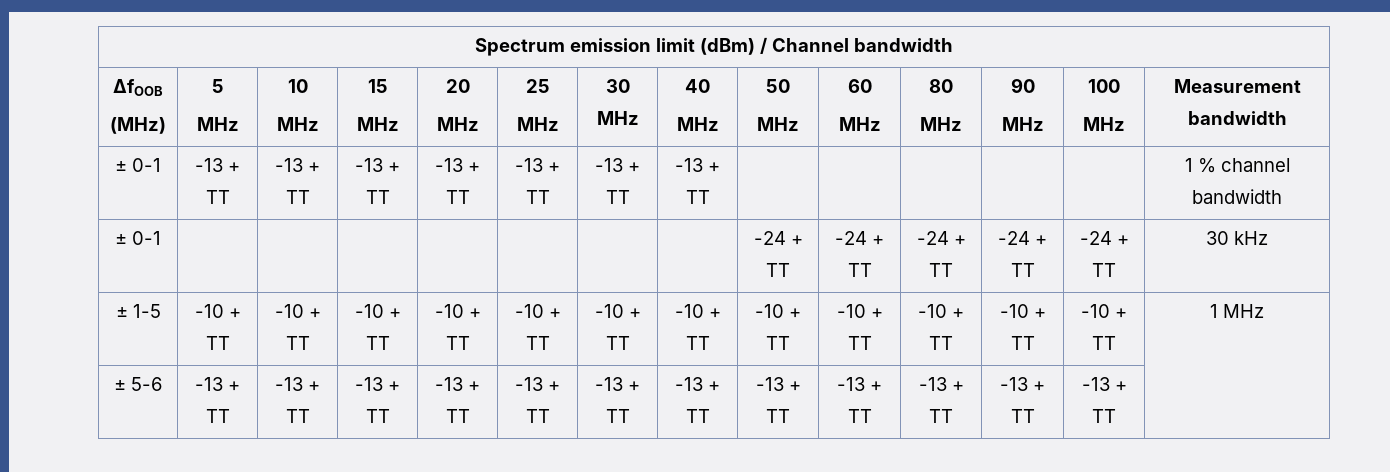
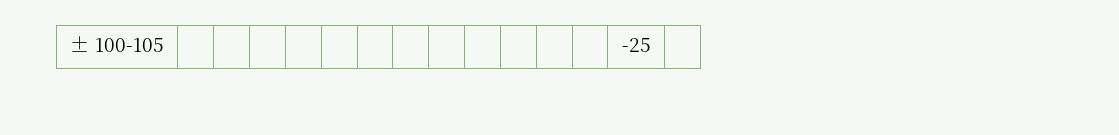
[475,37,953,56] [113,79,163,96] [110,117,166,134] [211,79,224,93] [196,117,239,131] [287,79,308,93] [276,117,319,131] [367,79,388,93] [356,117,399,131] [445,79,470,93] [436,117,479,131] [525,79,550,93] [516,117,559,131] [605,79,630,93] [596,111,639,125] [685,79,710,93] [676,117,719,131] [766,79,790,93] [757,117,799,131] [847,79,872,93] [838,117,881,131] [929,79,953,93] [920,117,962,131] [1010,78,1035,93] [1001,117,1044,131] [1088,79,1120,93] [1083,117,1125,131] [1173,79,1301,93] [1187,111,1287,125] [115,158,161,172] [195,158,240,172] [205,190,230,204] [275,158,320,172] [285,190,310,204] [355,158,401,172] [365,190,390,204] [435,158,481,172] [445,190,470,204] [515,158,560,172] [525,190,550,204] [595,158,640,172] [605,190,630,204] [675,158,720,172] [685,190,710,204] [1184,158,1290,173] [1192,189,1282,204] [115,231,161,245] [753,231,803,245] [766,263,790,277] [835,231,884,245] [847,263,872,277] [916,231,966,245] [929,263,953,277] [998,231,1047,245] [1010,263,1035,277] [1079,231,1129,245] [1092,263,1116,277] [1206,231,1268,245] [115,304,161,318] [194,304,241,318] [205,336,230,350] [274,304,321,318] [285,336,310,350] [354,304,401,318] [365,336,390,350] [434,304,481,318] [445,336,470,350] [514,304,561,318] [525,336,550,350] [594,304,641,318] [605,336,630,350] [674,304,721,318] [685,336,710,350] [755,304,801,318] [766,336,790,350] [836,304,883,318] [847,336,872,350] [918,304,964,318] [929,336,953,350] [999,304,1046,318] [1010,336,1035,350] [1081,304,1127,318] [1092,336,1116,350] [1210,304,1264,318] [114,377,162,391] [195,377,240,391] [205,409,230,423] [275,377,320,391] [285,409,310,423] [355,377,401,391] [365,409,390,423] [435,377,481,391] [445,409,470,423] [515,377,560,391] [525,409,550,423] [595,377,640,391] [605,409,630,423] [675,377,720,391] [685,409,710,423] [755,377,801,391] [766,409,790,423] [837,377,882,391] [847,409,872,423] [918,377,964,391] [929,409,953,423] [1000,377,1045,391] [1010,409,1035,423] [1081,377,1127,391] [1092,409,1116,423] Spectrum emission limit (dBm) / Channel bandwidth // ΔfOOB // (MHz) | 5 // MHz | 10 // MHz | 15 // MHz | 20 // MHz | 25 // MHz | 30 MHz | 40 // MHz | 50 // MHz | 60 // MHz | 80 // MHz | 90 // MHz | 100 // MHz | Measurement bandwidth // ± 0-1 | -13 + TT | -13 + TT | -13 + TT | -13 + TT | -13 + TT | -13 + TT | -13 + TT | | | | | | 1 % channel bandwidth // ± 0-1 | | | | | | | | -24 + TT | -24 + TT | -24 + TT | -24 + TT | -24 + TT | 30 kHz // ± 1-5 | -10 + TT | -10 + TT | -10 + TT | -10 + TT | -10 + TT | -10 + TT | -10 + TT | -10 + TT | -10 + TT | -10 + TT | -10 + TT | -10 + TT | 1 MHz // ± 5-6 | -13 + TT | -13 + TT | -13 + TT | -13 + TT | -13 + TT | -13 + TT | -13 + TT | -13 + TT | -13 + TT | -13 + TT | -13 + TT | -13 + TT -> [70,36,164,52] [621,38,651,52] ± 100-105 | | | | | | | | | | | | | -25

